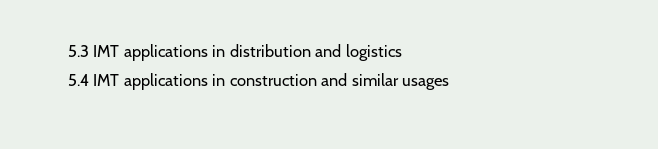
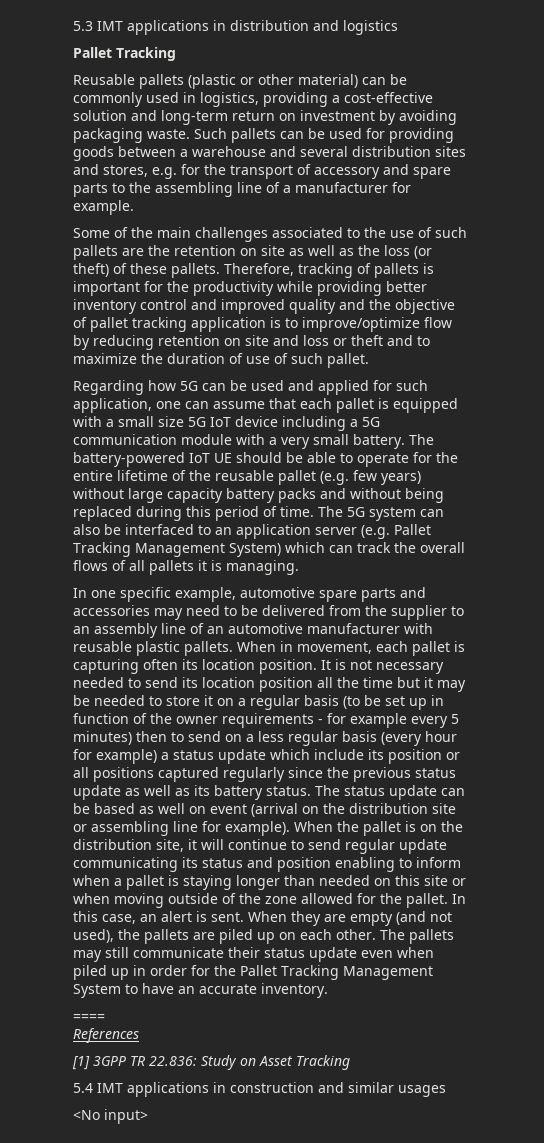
(402, 52) none -> [73,47,176,61] [73,74,407,89] [73,92,433,107] [73,110,457,125] [73,128,454,143] [73,146,466,161] [73,164,451,179] [73,182,411,197] [73,200,134,215] [73,227,467,242] [73,245,432,260] [73,263,434,278] [73,281,427,296] [73,299,455,314] [73,317,452,332] [73,335,430,350] [73,353,369,368] [73,380,428,395] [73,398,458,413] [73,416,380,431] [73,434,434,449] [73,452,458,467] [73,470,421,485] [73,488,444,503] [73,506,444,521] [73,524,431,539] [73,542,465,557] [73,560,299,575] [73,587,426,602] [73,605,464,620] [73,623,433,638] [73,641,465,656] [73,659,444,674] [73,677,466,692] [73,695,444,710] [73,713,459,728] [73,731,457,746] [73,749,460,764] [73,767,456,782] [73,785,465,800] [73,803,456,817] [73,821,463,836] [73,839,447,854] [73,857,461,872] [73,875,466,890] [73,893,466,908] [73,911,452,926] [73,929,454,944] [73,947,434,962] [73,965,433,980] [73,983,328,998] [73,1014,105,1021] [73,1028,139,1043] [72,1055,350,1070] // Pallet Tracking // Reusable pallets (plastic or other material) can be commonly used in logistics, providing a cost-effective solution and long-term return on investment by avoiding packaging waste. Such pallets can be used for providing goods between a warehouse and several distribution sites and stores, e.g. for the transport of accessory and spare parts to the assembling line of a manufacturer for example. // Some of the main challenges associated to the use of such pallets are the retention on site as well as the loss (or theft) of these pallets. Therefore, tracking of pallets is important for the productivity while providing better inventory control and improved quality and the objective of pallet tracking application is to improve/optimize flow by reducing retention on site and loss or theft and to maximize the duration of use of such pallet. // Regarding how 5G can be used and applied for such application, one can assume that each pallet is equipped with a small size 5G IoT device including a 5G communication module with a very small battery. The battery-powered IoT UE should be able to operate for the entire lifetime of the reusable pallet (e.g. few years) without large capacity battery packs and without being replaced during this period of time. The 5G system can also be interfaced to an application server (e.g. Pallet Tracking Management System) which can track the overall flows of all pallets it is managing. // In one specific example, automotive spare parts and accessories may need to be delivered from the supplier to an assembly line of an automotive manufacturer with reusable plastic pallets. When in movement, each pallet is capturing often its location position. It is not necessary needed to send its location position all the time but it may be needed to store it on a regular basis (to be set up in function of the owner requirements - for example every 5 minutes) then to send on a less regular basis (every hour for example) a status update which include its position or all positions captured regularly since the previous status update as well as its battery status. The status update can be based as well on event (arrival on the distribution site or assembling line for example). When the pallet is on the distribution site, it will continue to send regular update communicating its status and position enabling to inform when a pallet is staying longer than needed on this site or when moving outside of the zone allowed for the pallet. In this case, an alert is sent. When they are empty (and not used), the pallets are piled up on each other. The pallets may still communicate their status update even when piled up in order for the Pallet Tracking Management System to have an accurate inventory. // ==== // References // [1] 3GPP TR 22.836: Study on Asset Tracking
(450, 84) none -> [73,1109,148,1124] // <No input>

